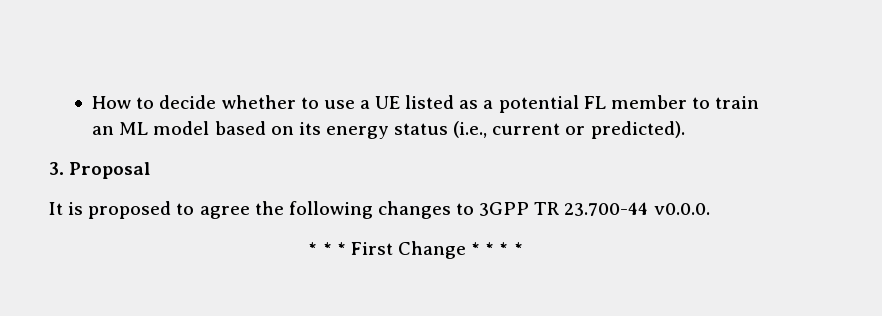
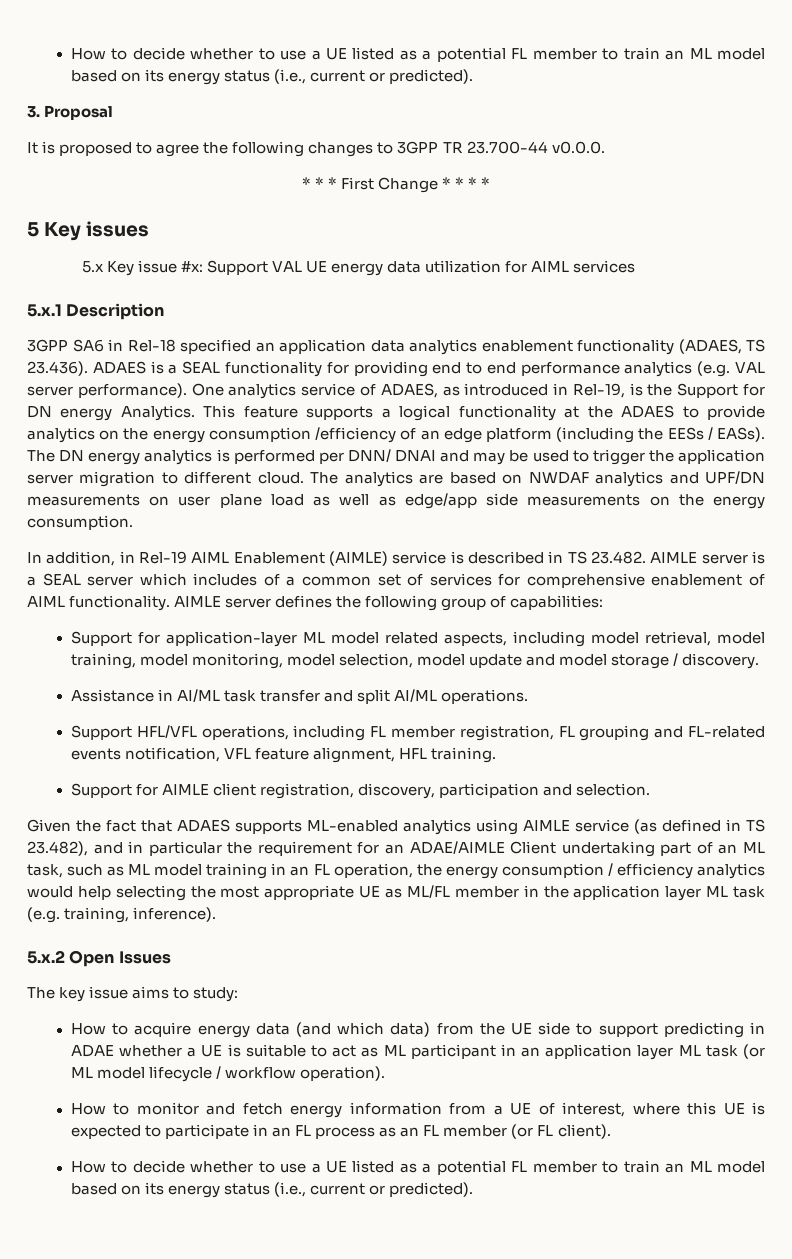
(523, 248) none -> [27,221,150,241] [81,260,636,276] [27,303,165,320] [27,339,765,355] [27,361,766,377] [27,383,766,399] [27,405,765,421] [27,427,765,443] [27,449,765,465] [27,471,765,487] [27,493,766,509] [27,515,133,530] [27,551,766,566] [27,573,765,588] [27,595,604,611] [70,631,766,647] [70,653,760,669] [70,689,529,704] [70,725,765,741] [70,747,497,763] [70,783,651,799] [27,819,765,835] [27,841,765,857] [27,863,766,879] [27,885,766,901] [27,907,217,923] [27,950,171,967] [27,986,239,1002] [70,1022,765,1038] [70,1044,766,1060] [70,1066,386,1082] [70,1102,766,1118] [70,1124,611,1139] [70,1160,765,1175] [70,1182,474,1198] // 5 Key issues // 5.x Key issue #x: Support VAL UE energy data utilization for AIML services // 5.x.1 Description // 3GPP SA6 in Rel-18 specified an application data analytics enablement functionality (ADAES, TS 23.436). ADAES is a SEAL functionality for providing end to end performance analytics (e.g. VAL server performance). One analytics service of ADAES, as introduced in Rel-19, is the Support for DN energy Analytics. This feature supports a logical functionality at the ADAES to provide analytics on the energy consumption /efficiency of an edge platform (including the EESs / EASs). The DN energy analytics is performed per DNN/ DNAI and may be used to trigger the application server migration to different cloud. The analytics are based on NWDAF analytics and UPF/DN measurements on user plane load as well as edge/app side measurements on the energy consumption. // In addition, in Rel-19 AIML Enablement (AIMLE) service is described in TS 23.482. AIMLE server is a SEAL server which includes of a common set of services for comprehensive enablement of AIML functionality. AIMLE server defines the following group of capabilities: // Support for application-layer ML model related aspects, including model retrieval, model training, model monitoring, model selection, model update and model storage / discovery. // Assistance in AI/ML task transfer and split AI/ML operations. // Support HFL/VFL operations, including FL member registration, FL grouping and FL-related events notification, VFL feature alignment, HFL training. // Support for AIMLE client registration, discovery, participation and selection. // Given the fact that ADAES supports ML-enabled analytics using AIMLE service (as defined in TS 23.482), and in particular the requirement for an ADAE/AIMLE Client undertaking part of an ML task, such as ML model training in an FL operation, the energy consumption / efficiency analytics would help selecting the most appropriate UE as ML/FL member in the application layer ML task (e.g. training, inference). // 5.x.2 Open Issues // The key issue aims to study: // How to acquire energy data (and which data) from the UE side to support predicting in ADAE whether a UE is suitable to act as ML participant in an application layer ML task (or ML model lifecycle / workflow operation). // How to monitor and fetch energy information from a UE of interest, where this UE is expected to participate in an FL process as an FL member (or FL client). // How to decide whether to use a UE listed as a potential FL member to train an ML model based on its energy status (i.e., current or predicted).

